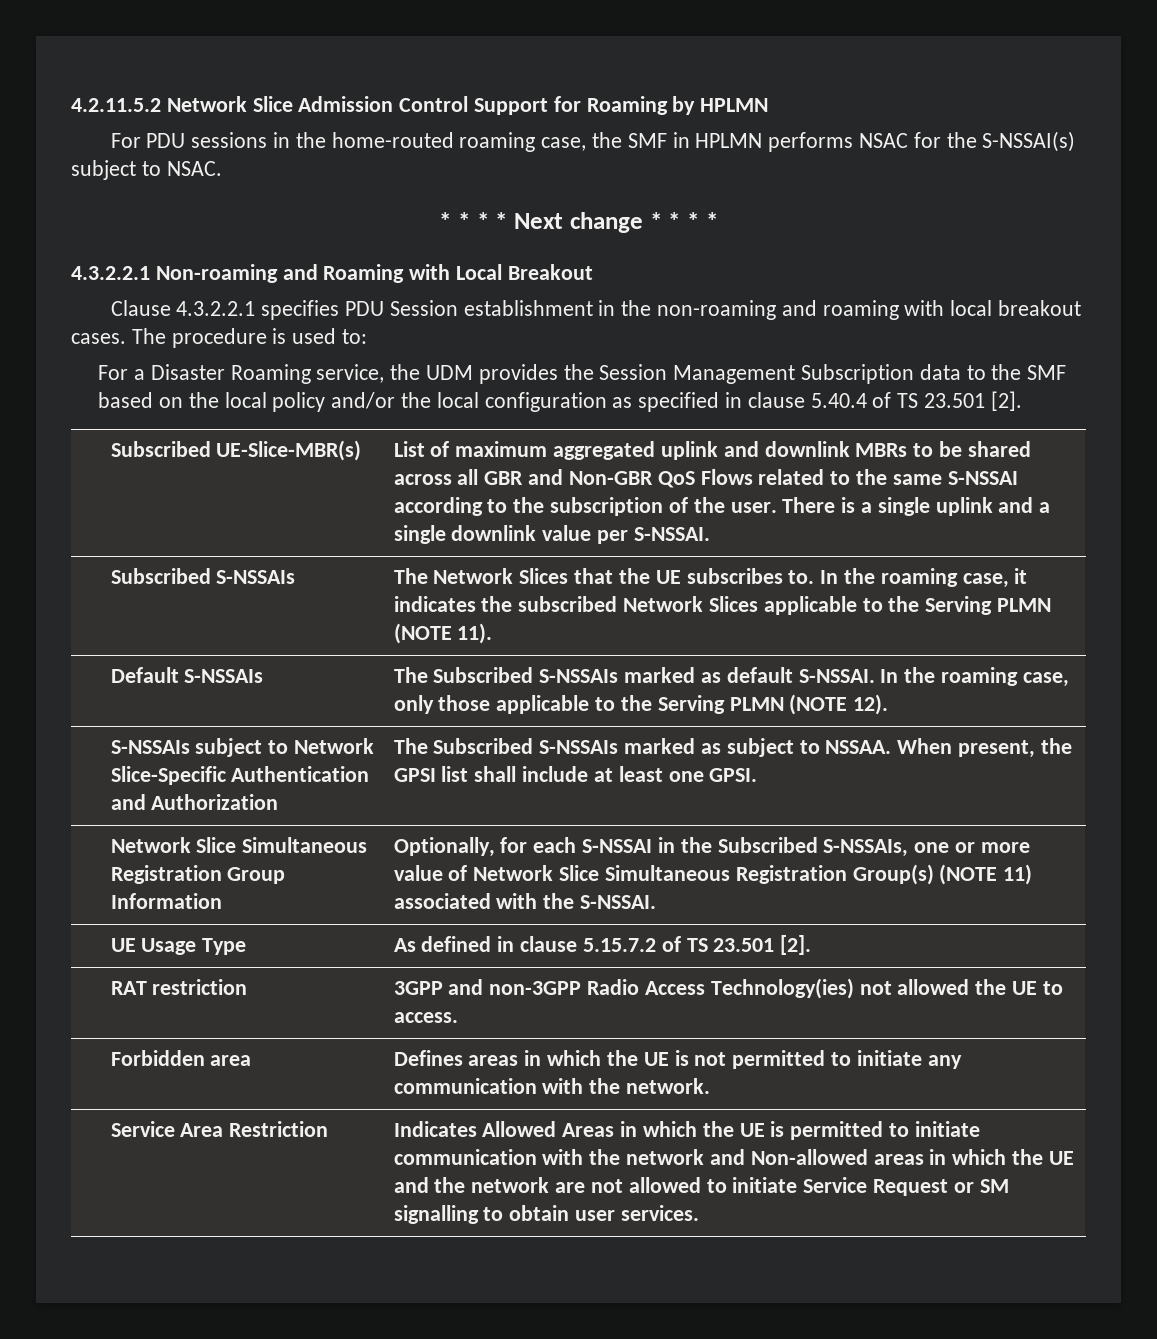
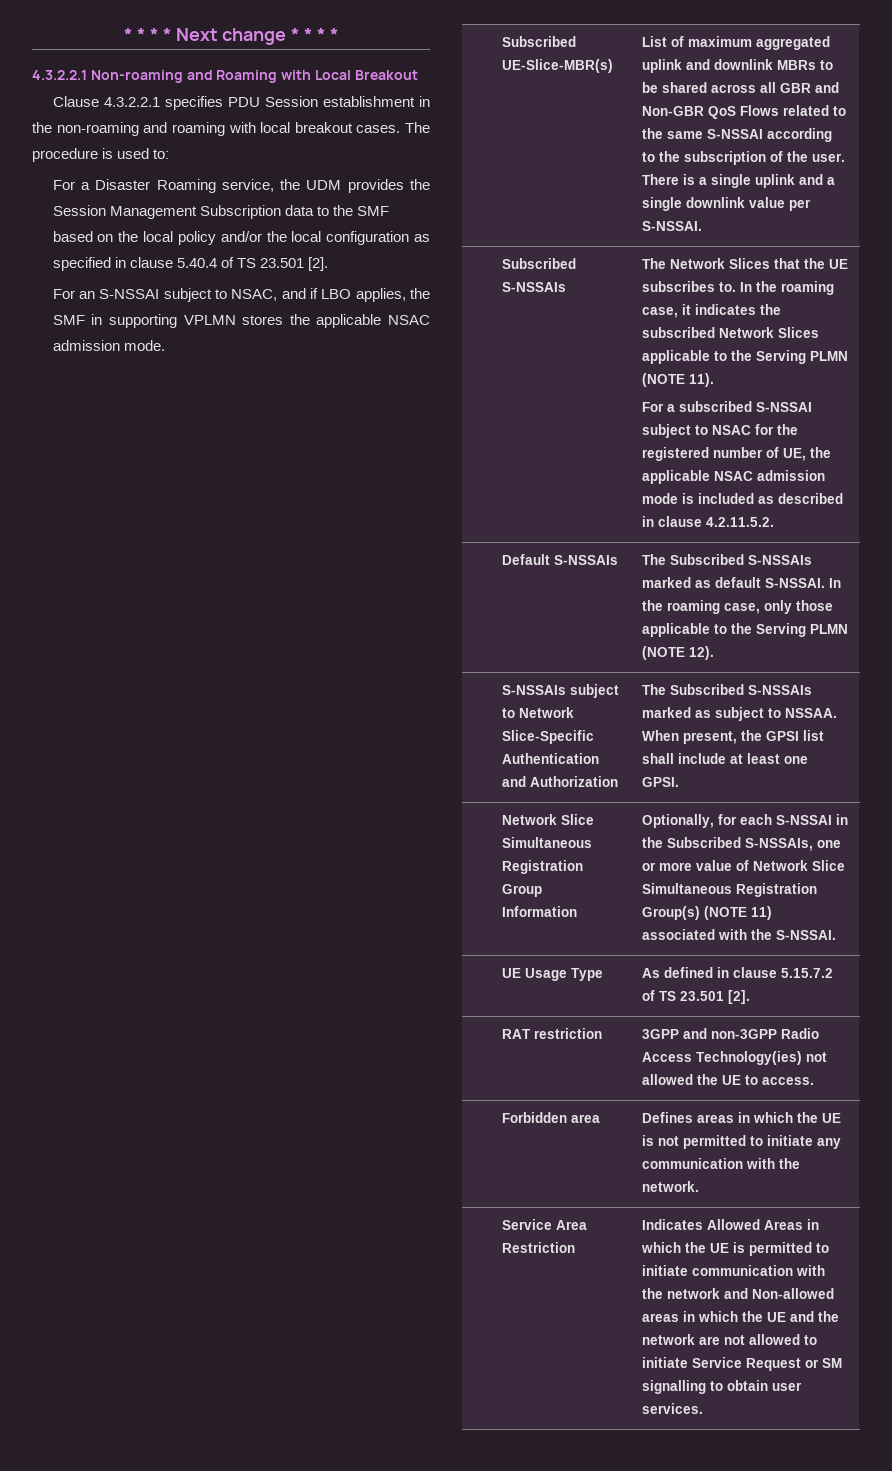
[71,96,769,115] [110,131,1076,152] [71,160,222,180] 4.2.11.5.2 Network Slice Admission Control Support for Roaming by HPLMN // For PDU sessions in the home-routed roaming case, the SMF in HPLMN performs NSAC for the S-NSSAI(s) subject to NSAC. // -> (124, 34) none
(1022, 401) none -> [52,288,430,302] [52,314,430,328] [52,340,165,351] // For an S-NSSAI subject to NSAC, and if LBO applies, the SMF in supporting VPLMN stores the applicable NSAC admission mode.
(493, 633) none -> [642,401,813,412] [642,424,799,438] [642,447,832,461] [642,470,826,484] [642,493,844,504] [642,516,775,527] // For a subscribed S-NSSAI subject to NSAC for the registered number of UE, the applicable NSAC admission mode is included as described in clause 4.2.11.5.2.

